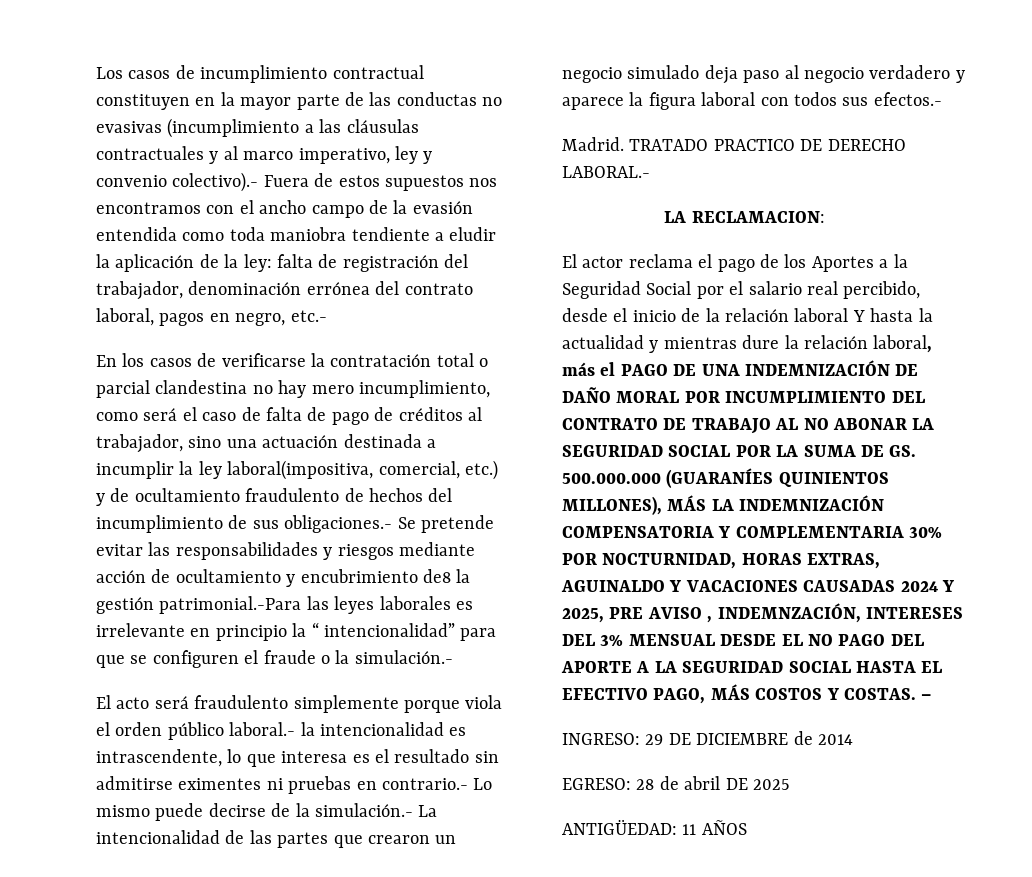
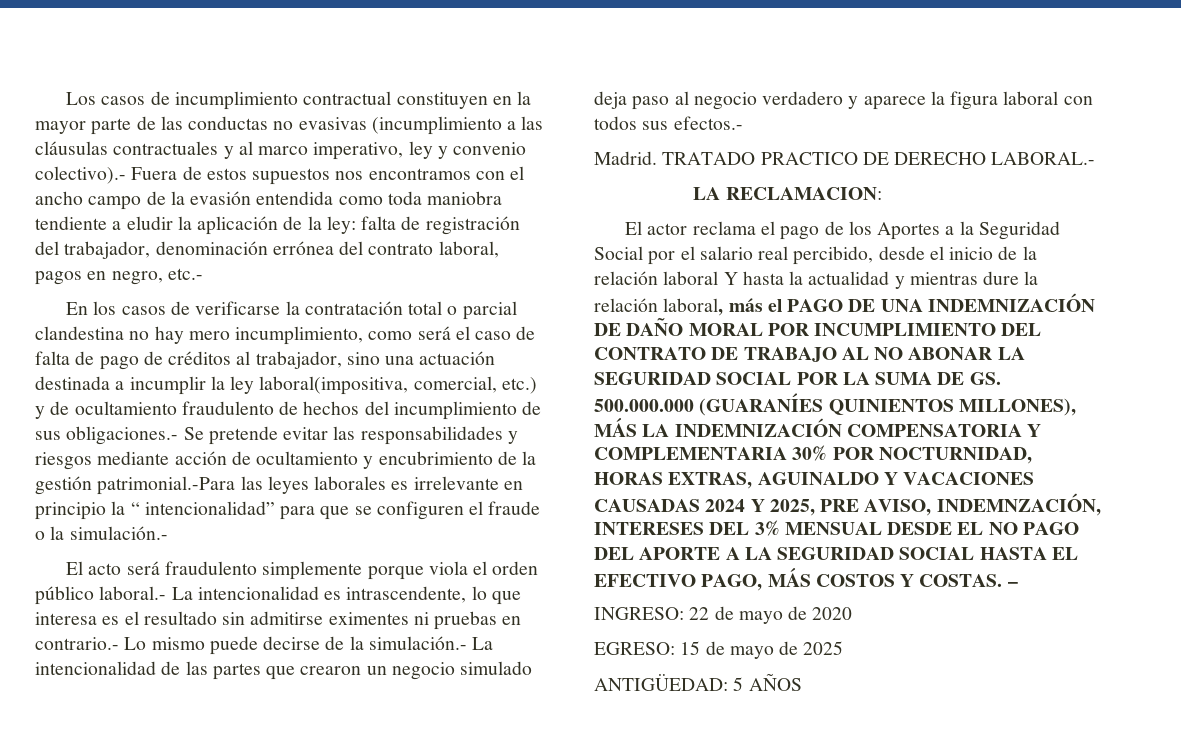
[423,569,451,583] de8 -> [497,451,517,465] de
[300,722,315,736] la -> [171,587,193,600] La
[647,607,713,623] AVISO , -> [864,499,932,516] AVISO,
[645,731,853,745] [562,776,748,790] 29 DE DICIEMBRE de 2014 // EGRESO: 28 de abril DE -> [689,606,853,624] [594,641,799,659] 22 de mayo de 2020 // EGRESO: 15 de mayo de
[682,824,697,835] 11 -> [733,677,744,691] 5

